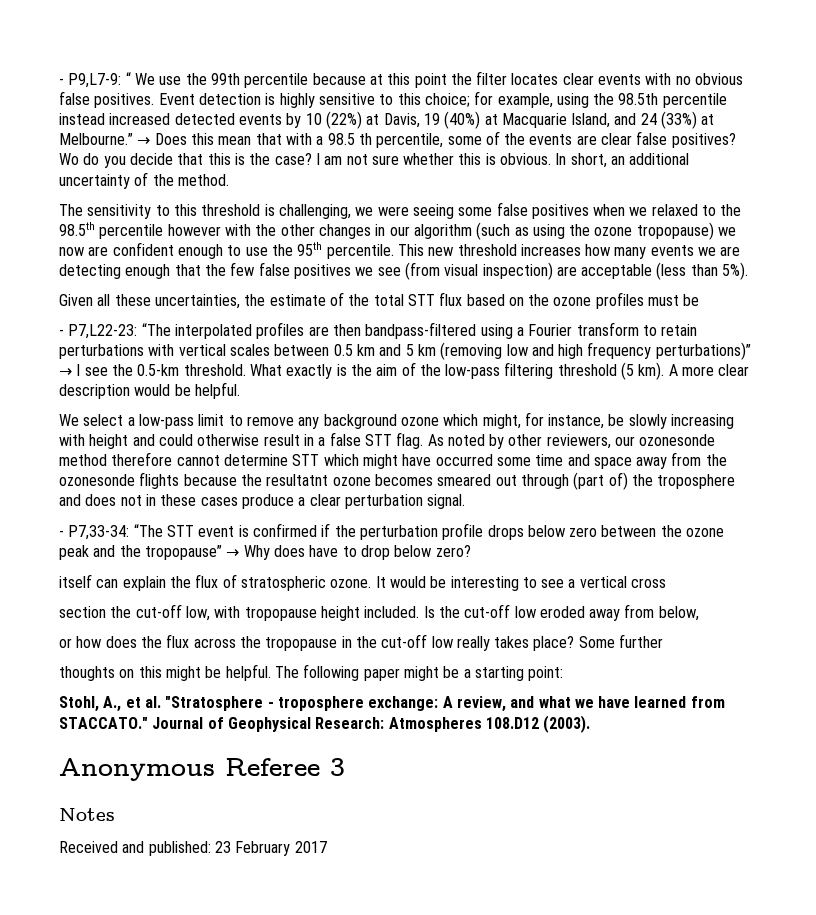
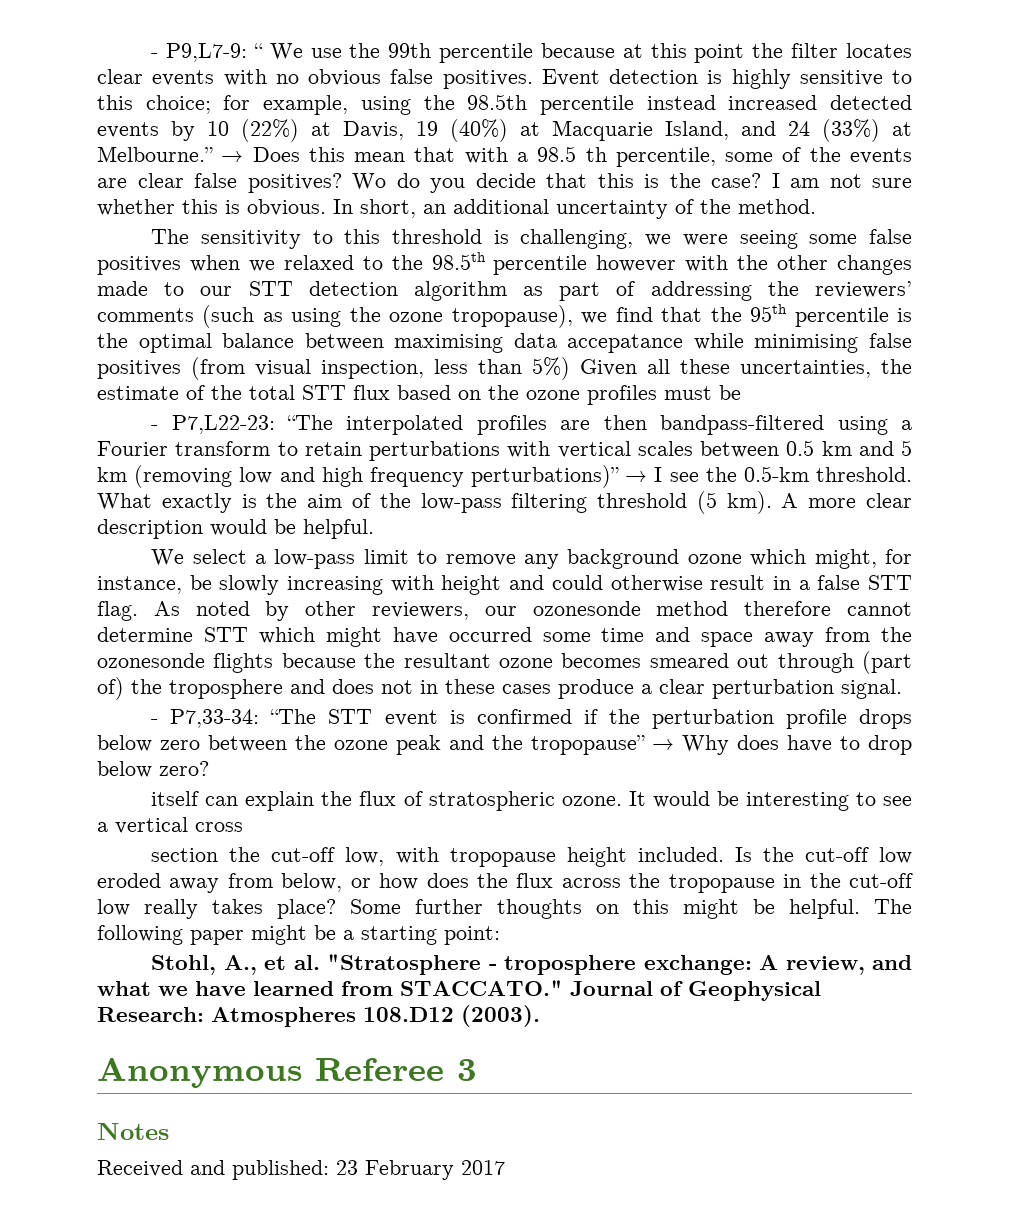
[375,224,472,239] in our algorithm -> [97,281,912,301] [97,308,194,322] made to our STT detection algorithm as part of addressing the reviewers’ comments
[636,222,737,240] [59,242,741,259] [59,262,749,280] tropopause) we now are confident enough to use the 95th percentile. This new threshold increases how many events we are detecting enough that the few false positives we see (from visual inspection) are acceptable (less than 5%). // -> [451,304,912,328] [97,333,912,353] [97,357,570,380] tropopause), we find that the 95th percentile is the optimal balance between maximising data accepatance while minimising false positives (from visual inspection, less than 5%)
[266,474,329,486] resultatnt -> [403,653,491,668] resultant
(699, 613) // -> (343, 882) none
(664, 641) // -> (483, 906) none

